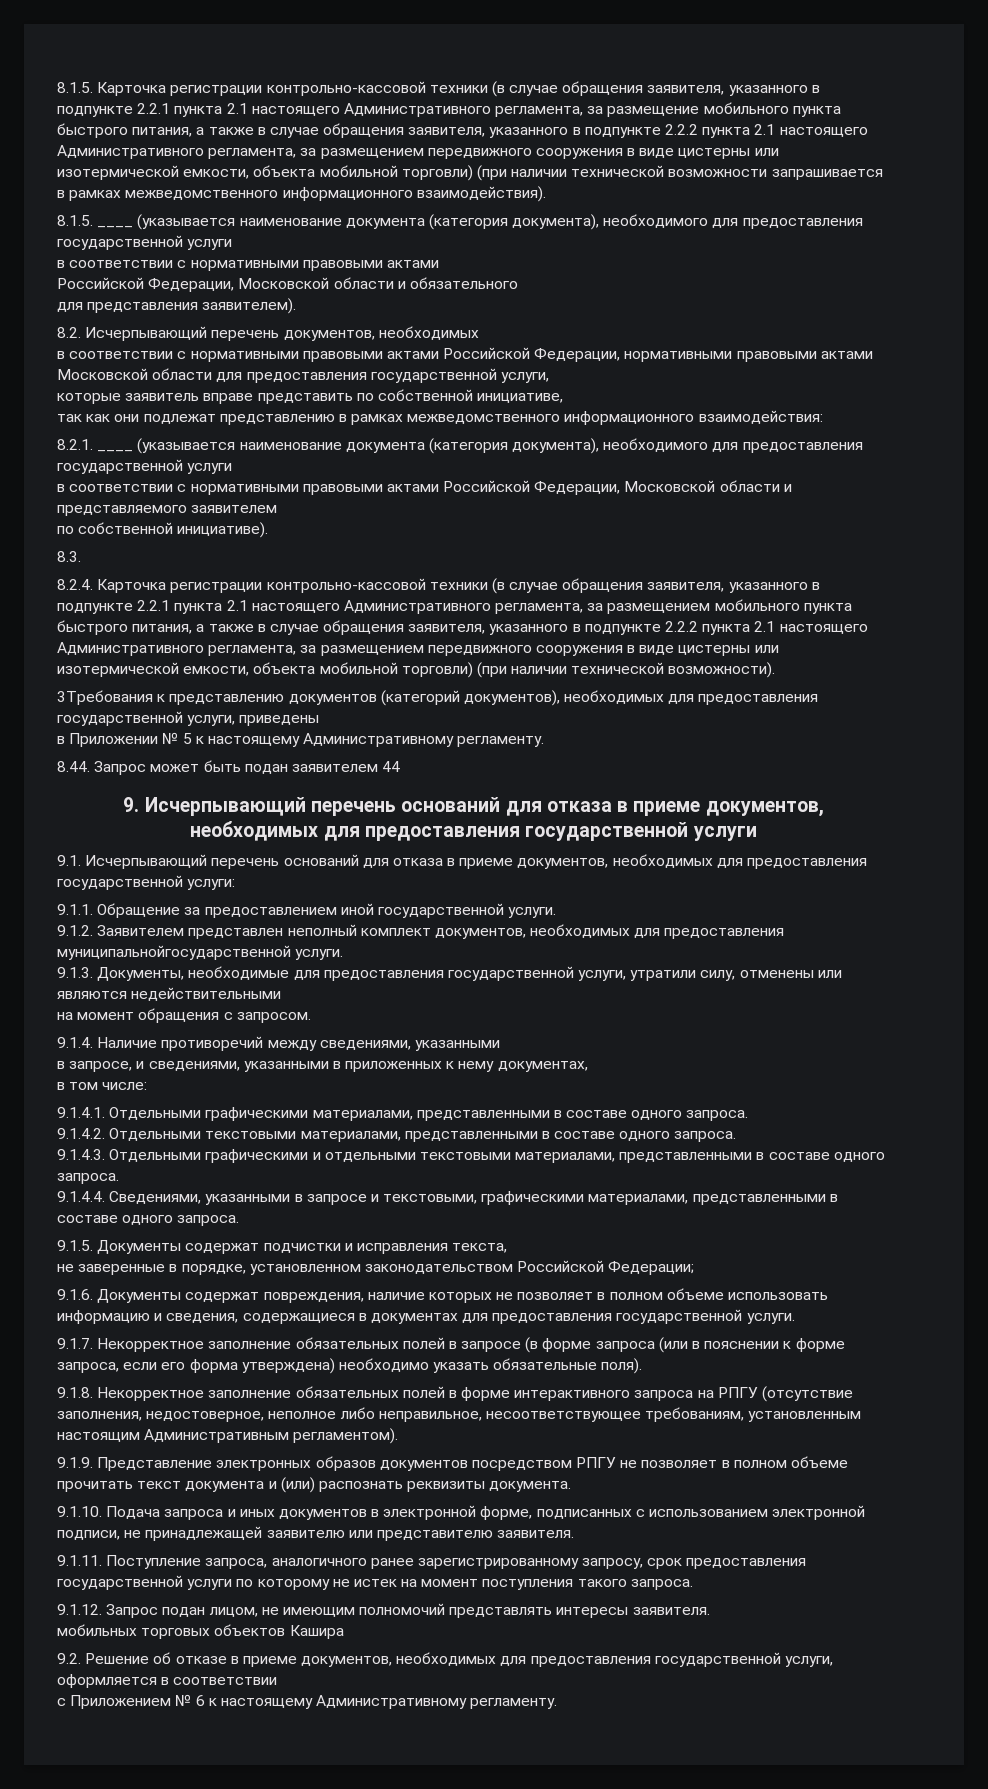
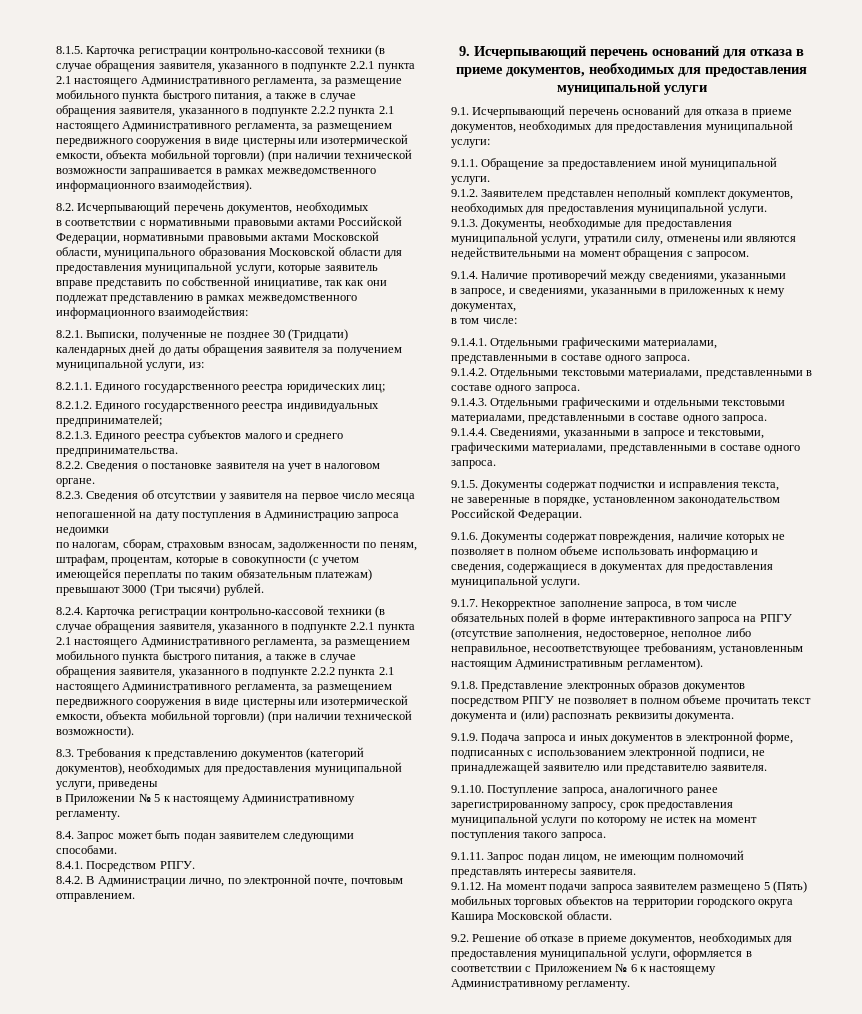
[57,215,93,226] [97,214,863,230] [57,235,233,250] [57,260,439,271] [57,277,518,292] [57,298,297,314] // 8.1.5. ____ (указывается наименование документа (категория документа), необходимого для предоставления государственной услуги // в соответствии с нормативными правовыми актами // Российской Федерации, Московской области и обязательного // для представления заявителем). -> (253, 185) none
(148, 374) none -> [56,246,336,259] области, муниципального образования Московской
[370,368,549,383] государственной услуги, // -> [145,261,275,274] муниципальной услуги,
(564, 398) // -> (322, 284) none
[97,438,863,454] [57,459,233,474] [57,480,792,495] [57,505,278,516] [57,522,269,538] [57,551,81,562] ____ (указывается наименование документа (категория документа), необходимого для предоставления государственной услуги // в соответствии с нормативными правовыми актами Российской Федерации, Московской области и представляемого заявителем // по собственной инициативе). // 8.3. -> [86,329,349,341] [56,343,402,356] [56,358,204,371] [56,382,385,393] [56,401,379,412] [56,414,162,427] [56,430,344,442] [56,448,178,457] [56,461,380,472] [56,478,95,487] [56,490,416,502] [56,508,400,521] [56,527,109,536] [56,539,417,551] [56,554,360,566] [56,568,372,581] [56,583,264,596] Выписки, полученные не позднее 30 (Тридцати) календарных дней до даты обращения заявителя за получением муниципальной услуги, из: // 8.2.1.1. Единого государственного реестра юридических лиц; // 8.2.1.2. Единого государственного реестра индивидуальных предпринимателей; // 8.2.1.3. Единого реестра субъектов малого и среднего предпринимательства. // 8.2.2. Сведения о постановке заявителя на учет в налоговом органе. // 8.2.3. Сведения об отсутствии у заявителя на первое число месяца // непогашенной на дату поступления в Администрацию запроса недоимки // по налогам, сборам, страховым взносам, задолженности по пеням, штрафам, процентам, которые в совокупности (с учетом имеющейся переплаты по таким обязательным платежам) превышают 3000 (Три тысячи) рублей.
[57,690,153,705] 3Требования -> [56,748,142,760] 8.3. Требования
[57,711,183,726] государственной -> [314,762,402,775] муниципальной
[57,761,90,772] 8.44. -> [56,831,74,839] 8.4.
[382,761,401,772] 44 -> [283,833,355,842] [56,845,117,854] [56,861,195,872] [56,874,403,887] [56,893,135,902] следующими способами. // 8.4.1. Посредством РПГУ. // 8.4.2. В Администрации лично, по электронной почте, почтовым отправлением.
[525,822,689,841] государственной -> [556,81,660,95] муниципальной
[57,875,183,890] государственной -> [705,120,793,133] муниципальной
[377,903,504,918] государственной -> [689,157,777,170] муниципальной
[57,945,291,960] муниципальнойгосударственной -> [637,202,725,215] муниципальной
[447,966,574,981] государственной -> [451,232,538,245] муниципальной
(282, 994) // -> (560, 253) none
[608,1261,695,1275] Федерации; -> [518,510,583,521] Федерации.
[616,1309,743,1324] государственной -> [451,575,538,588] муниципальной
[295,1337,845,1353] [57,1358,643,1374] [57,1387,292,1401] обязательных полей в запросе (в форме запроса (или в пояснении к форме запроса, если его форма утверждена) необходимо указать обязательные поля). // 9.1.8. Некорректное заполнение -> [626,601,738,610] запроса, в том числе
[57,1457,93,1468] 9.1.9. -> [451,681,478,689] 9.1.8.
[57,1506,102,1517] 9.1.10. -> [451,733,478,741] 9.1.9.
[57,1555,102,1566] 9.1.11. -> [451,785,484,793] 9.1.10.
[57,1575,183,1590] государственной -> [451,813,538,826] муниципальной
[57,1604,102,1615] 9.1.12. -> [451,852,484,860] 9.1.11.
[57,1624,286,1639] мобильных торговых объектов -> [451,881,807,893] [451,896,794,908] 9.1.12. На момент подачи запроса заявителем размещено 5 (Пять) мобильных торговых объектов на территории городского округа
(344, 1632) none -> [497,910,612,920] Московской области.
[654,1652,781,1667] государственной -> [540,947,628,960] муниципальной
(278, 1681) // -> (522, 969) none

